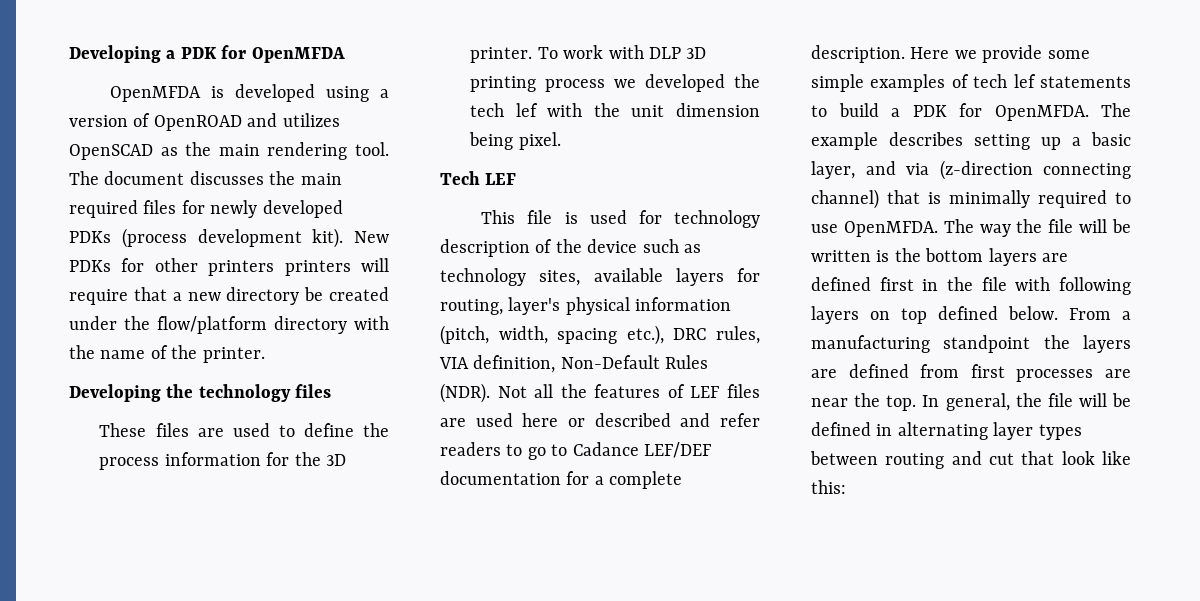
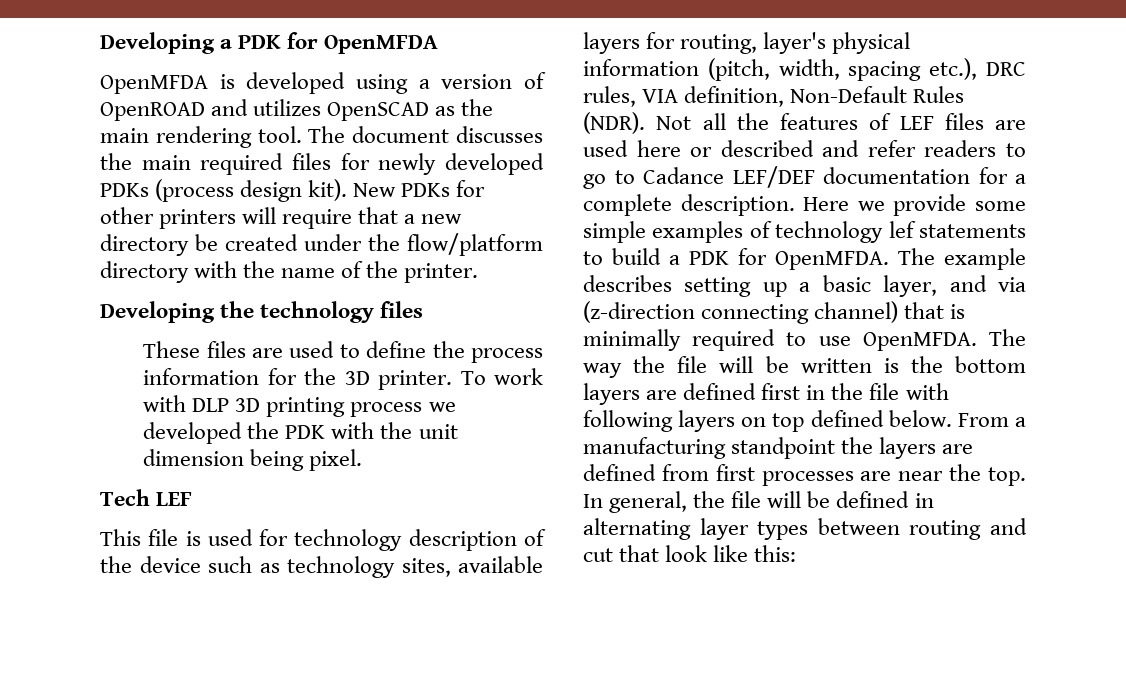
[197,229,302,247] development -> [240,180,303,202] design
[284,260,351,276] printers -> (237, 219) none
[470,103,538,117] tech lef -> [285,425,326,439] PDK
[973,74,1008,88] tech -> [775,221,884,243] technology

